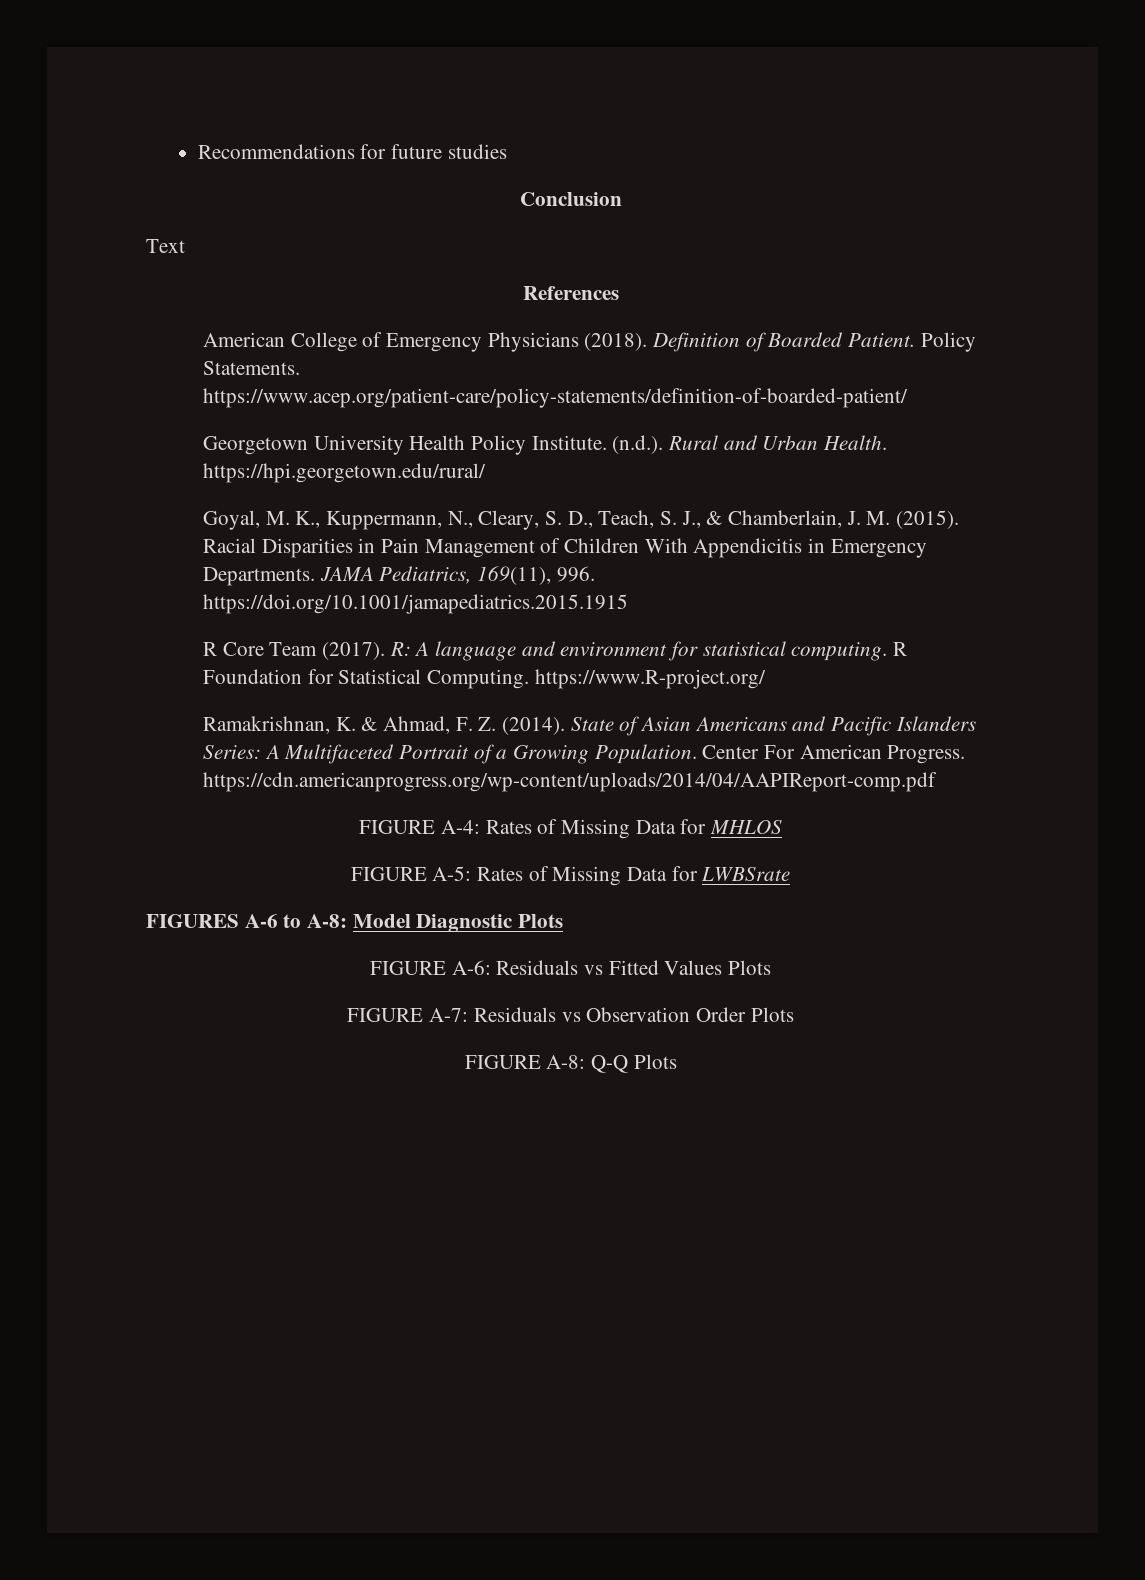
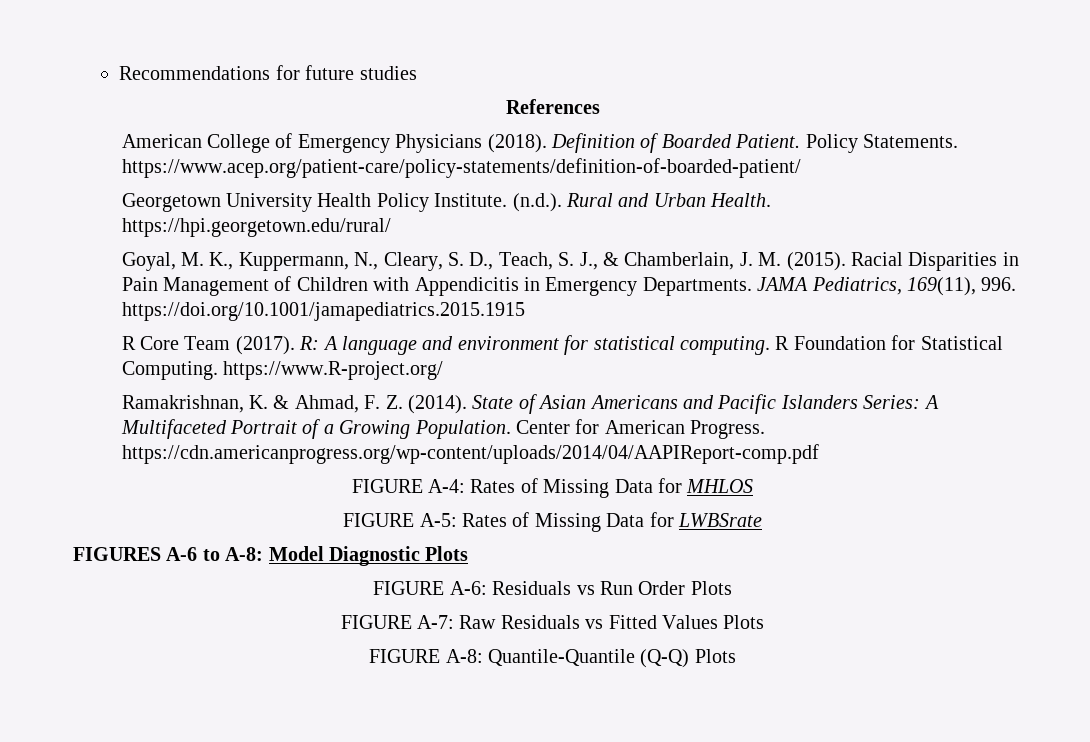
[519,192,622,206] [146,239,185,253] // Conclusion // Text -> (417, 73) none
[644,538,688,553] With -> [373,277,410,291] with
[764,745,796,759] For -> [575,419,600,434] for
[608,960,772,975] [347,1007,794,1022] [464,1055,628,1073] Fitted Values Plots // FIGURE A-7: Residuals vs Observation Order Plots // FIGURE A-8: Q-Q -> [599,581,732,595] [340,615,765,629] [369,649,690,668] Run Order Plots // FIGURE A-7: Raw Residuals vs Fitted Values Plots // FIGURE A-8: Quantile-Quantile (Q-Q)

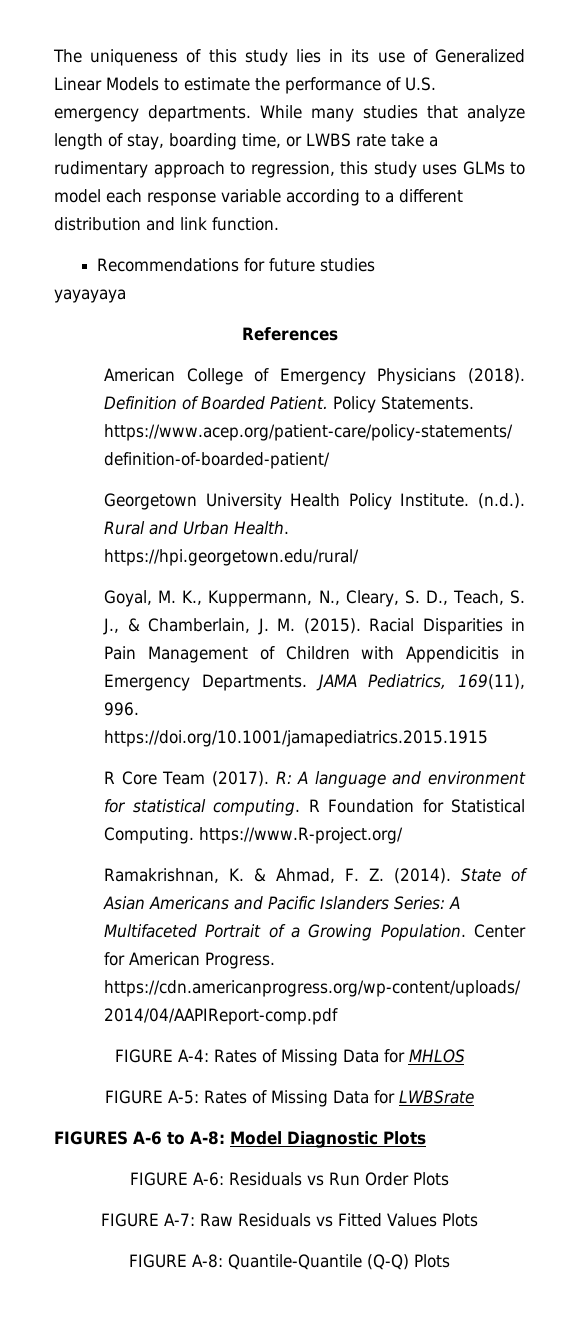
(119, 73) none -> [53,49,525,66] [54,77,436,94] [54,105,525,122] [54,133,438,150] [54,161,525,178] [54,189,463,206] [54,217,279,231] The uniqueness of this study lies in its use of Generalized Linear Models to estimate the performance of U.S. emergency departments. While many studies that analyze length of stay, boarding time, or LWBS rate take a rudimentary approach to regression, this study uses GLMs to model each response variable according to a different distribution and link function. //
(417, 73) none -> [54,289,126,303] // yayayaya

